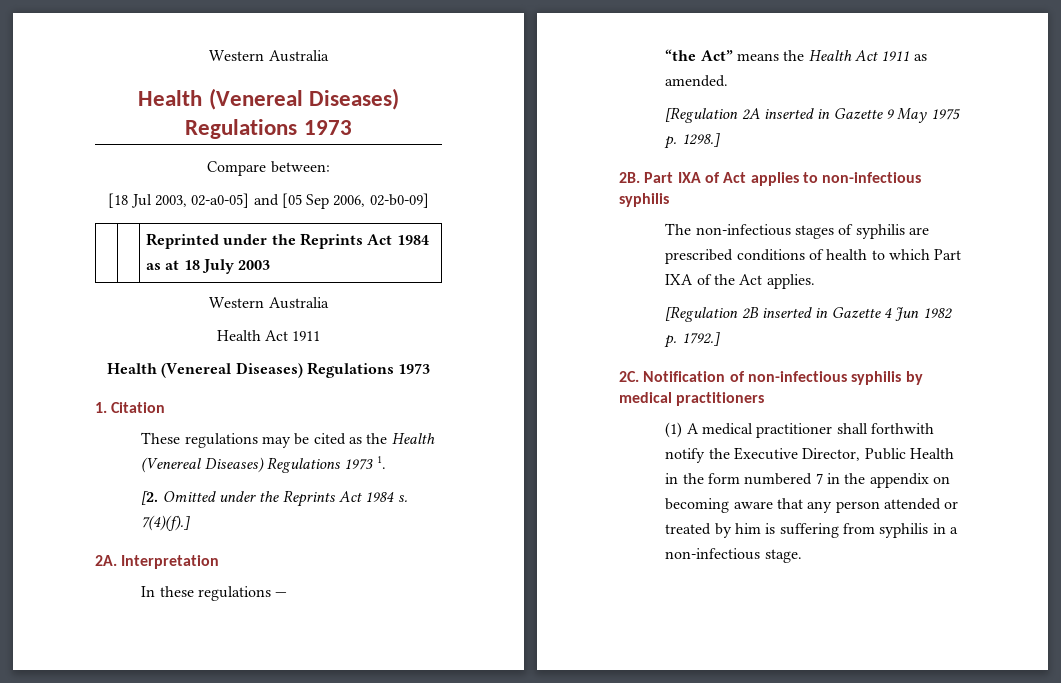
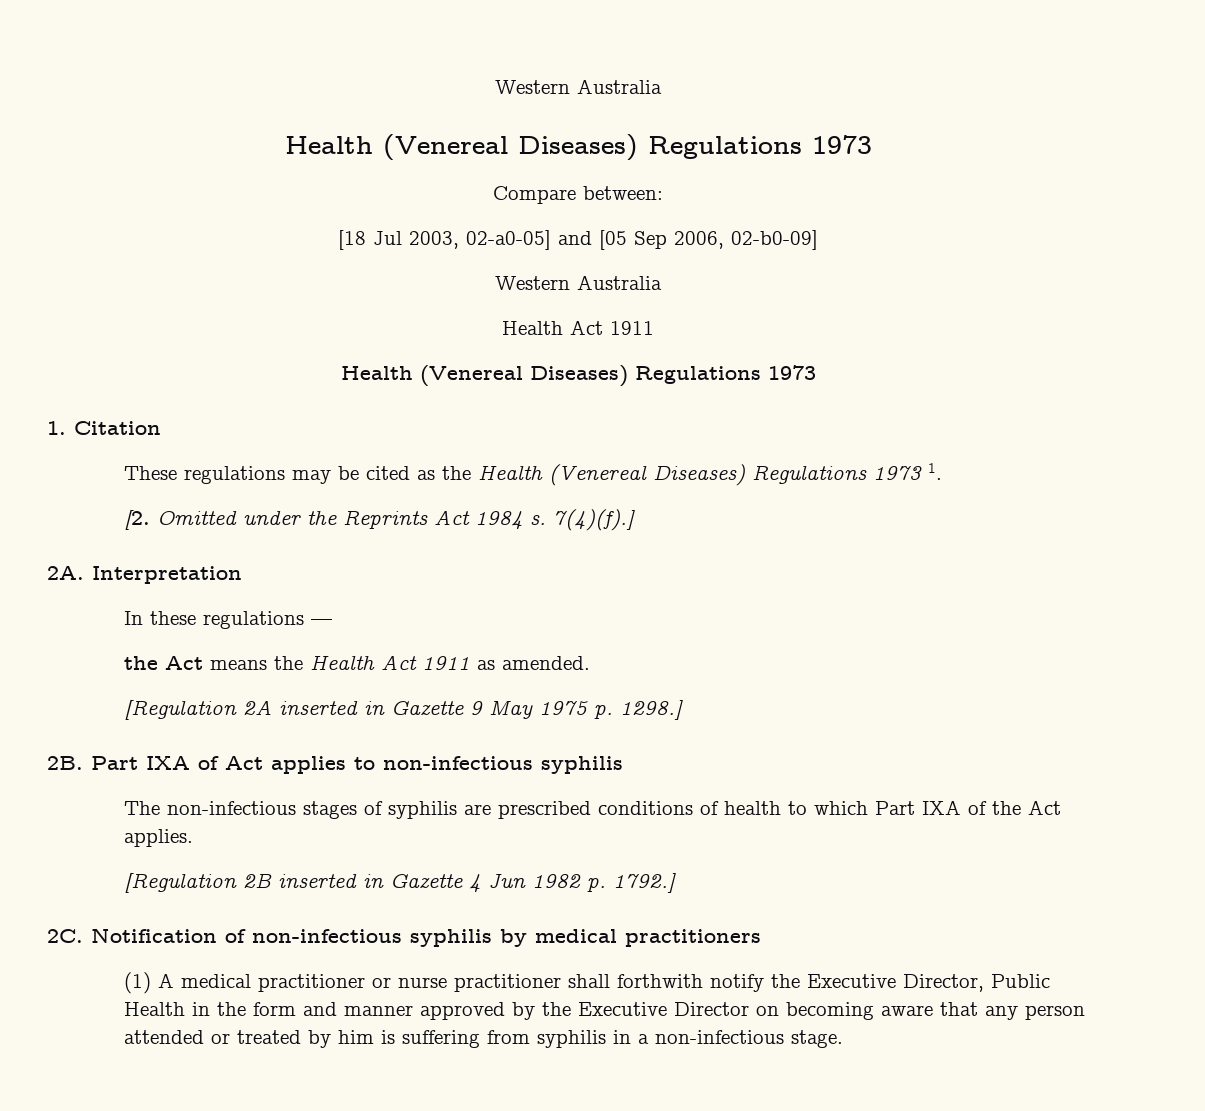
[146,233,429,249] [146,259,271,274] // | | Reprinted under the Reprints Act 1984 as at 18 July 2003 -> (818, 240) none
[665,49,733,61] “the Act” -> [124,656,204,670] the Act
(833, 430) none -> [372,974,562,992] or nurse practitioner
[744,473,929,488] numbered 7 in the appendix -> [303,1002,750,1020] and manner approved by the Executive Director

